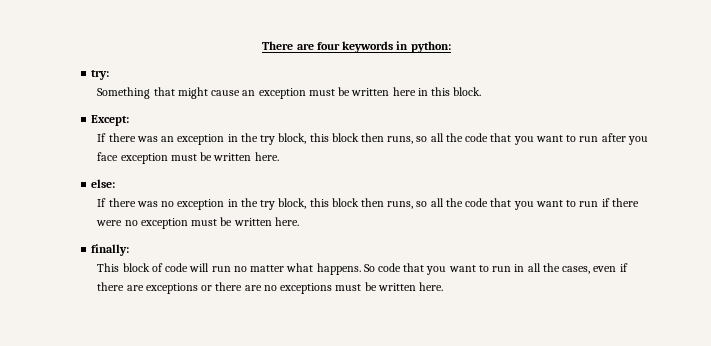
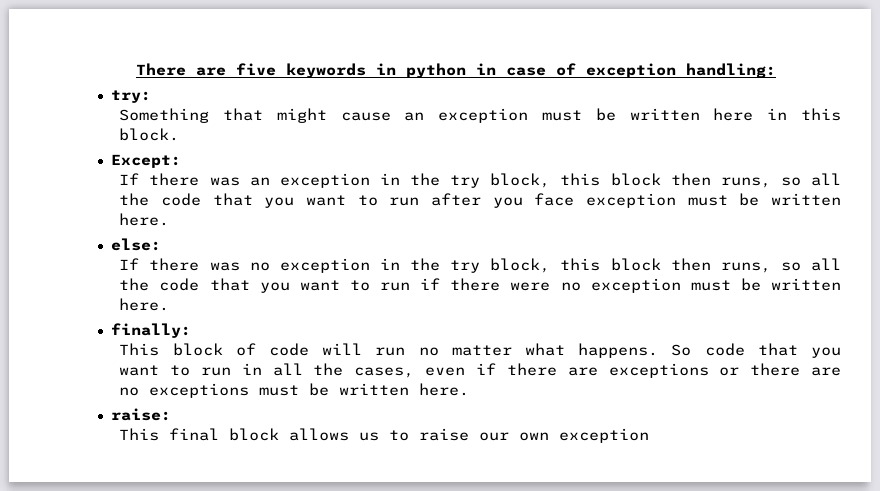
[316,42,340,50] four -> [235,63,276,76] five
[410,41,451,53] python: -> [405,63,776,78] python in case of exception handling:
(444, 286) none -> [110,408,171,421] [119,428,650,443] // raise: // This final block allows us to raise our own exception

